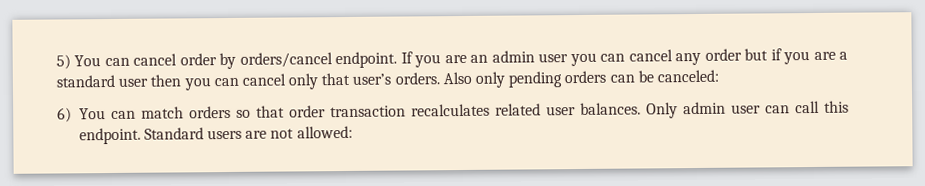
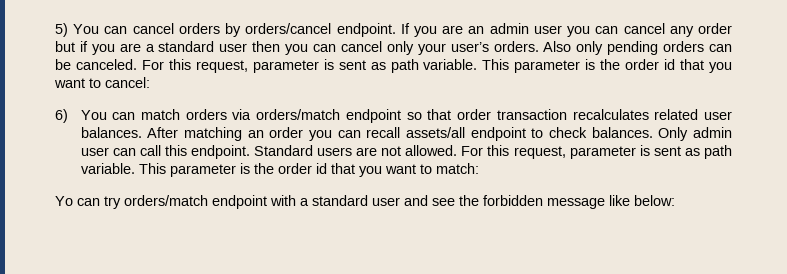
[179,53,217,66] order -> [178,23,220,34] orders
[321,72,351,86] that -> [417,43,446,55] your
[656,69,719,83] canceled: -> [75,59,733,73] [54,77,150,88] canceled. For this request, parameter is sent as path variable. This parameter is the order id that you want to cancel:
(231, 112) none -> [232,109,401,123] via orders/match endpoint
(641, 109) none -> [147,127,653,141] After matching an order you can recall assets/all endpoint to check balances.
[296,125,353,139] allowed: -> [405,145,732,159] [80,163,479,177] [55,195,675,209] allowed. For this request, parameter is sent as path variable. This parameter is the order id that you want to match: // Yo can try orders/match endpoint with a standard user and see the forbidden message like below:

